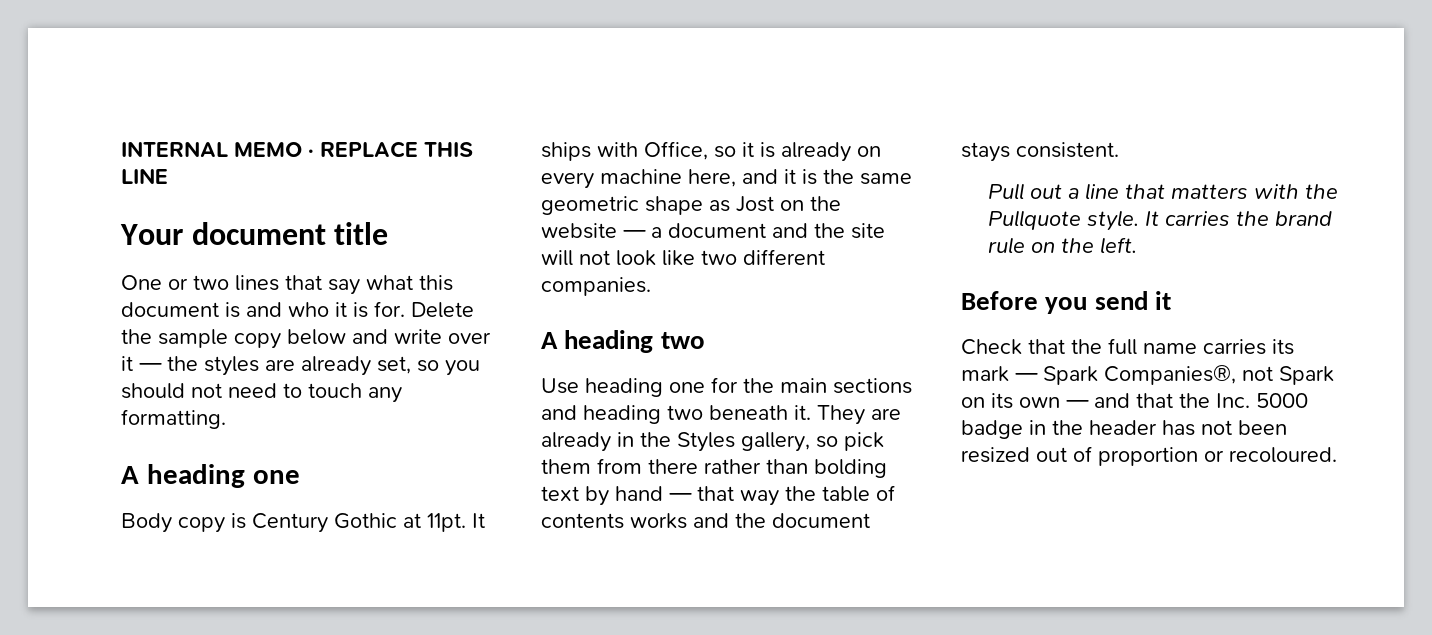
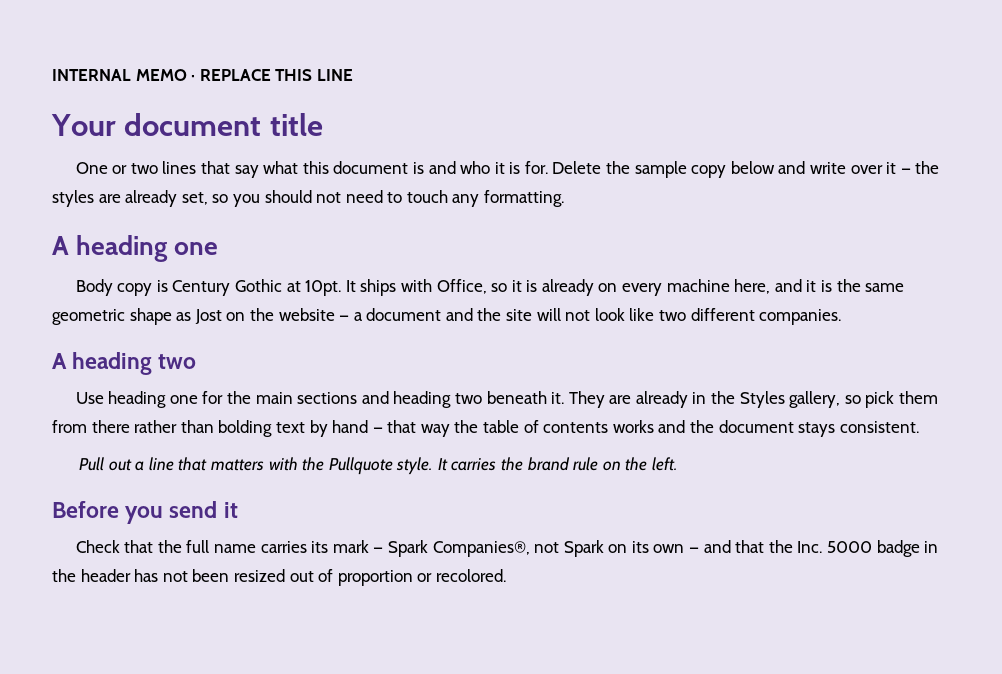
[427,513,466,532] 11pt. -> [305,280,342,296] 10pt.
[1229,447,1337,463] recoloured. -> [435,569,506,582] recolored.

